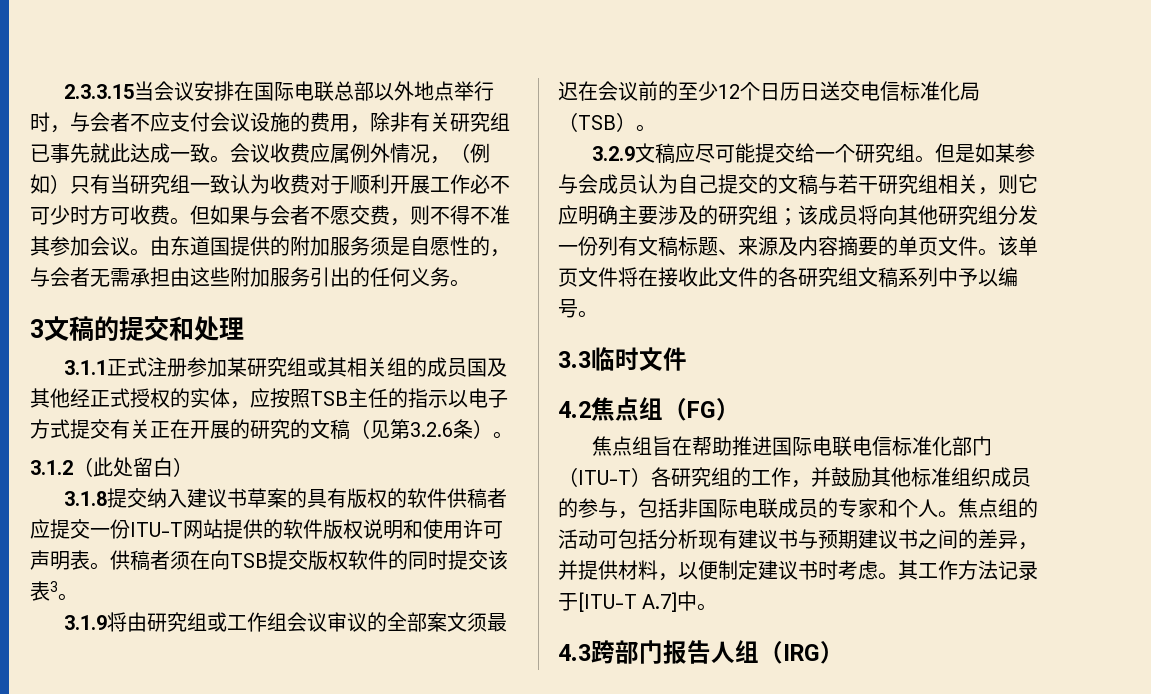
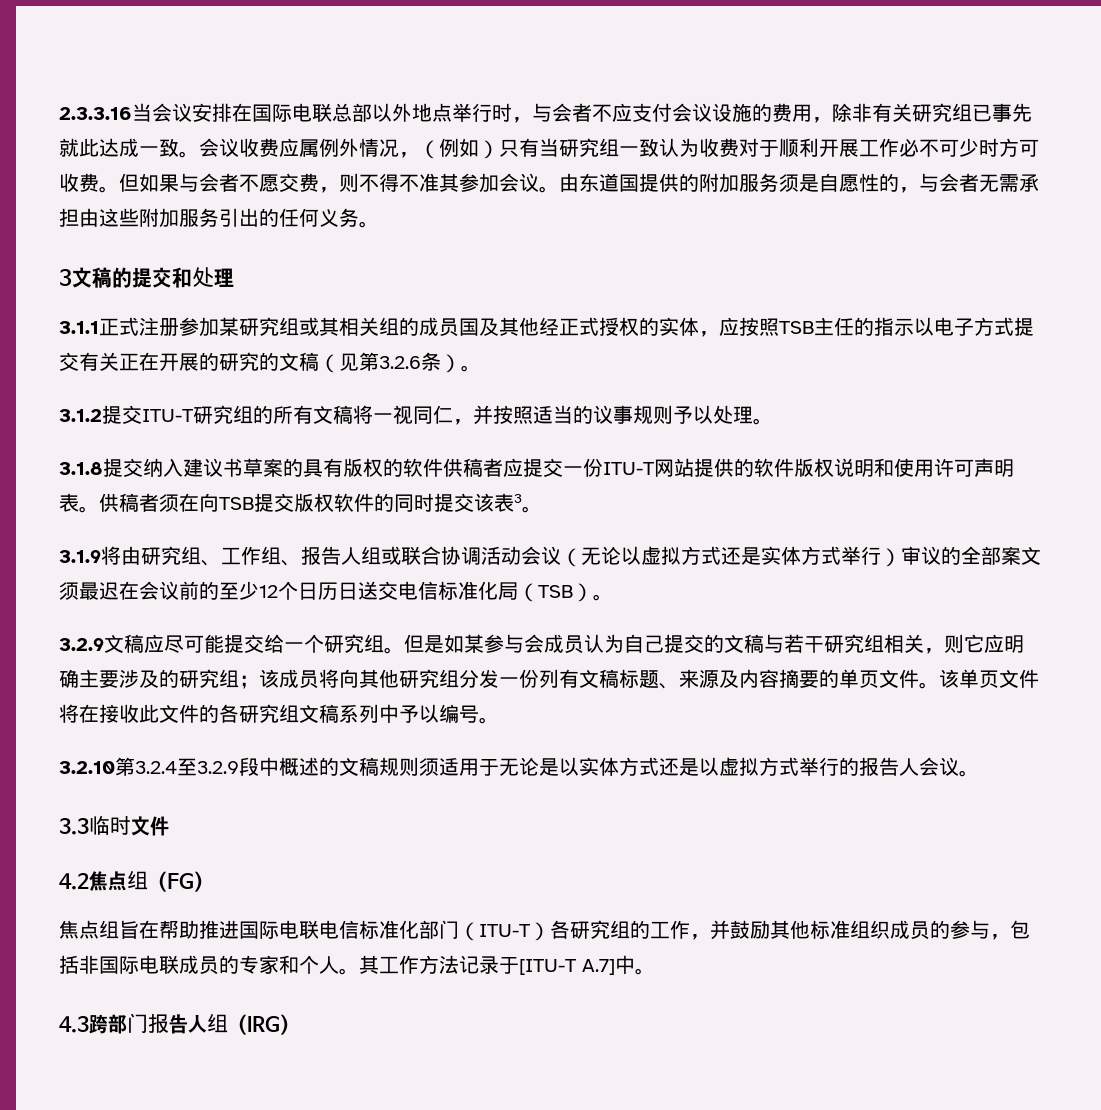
[64,84,135,99] 2.3.3.15 -> [59,107,132,120] 2.3.3.16
[73,457,193,477] （此处留白） -> [102,405,773,425] 提交ITU-T研究组的所有文稿将一视同仁，并按照适当的议事规则予以处理。
[207,612,328,632] 或工作组会议 -> [201,546,901,567] 、工作组、报告人组或联合协调活动会议（无论以虚拟方式还是实体方式举行）
(598, 314) none -> [59,757,979,777] // 3.2.10第3.2.4至3.2.9段中概述的文稿规则须适用于无论是以实体方式还是以虚拟方式举行的报告人会议。
[958,498,1038,518] [558,529,1038,550] [558,560,898,581] 焦点组的活动可包括分析现有建议书与预期建议书之间的差异，并提供材料，以便制定建议书时考虑。 -> (359, 971) none

